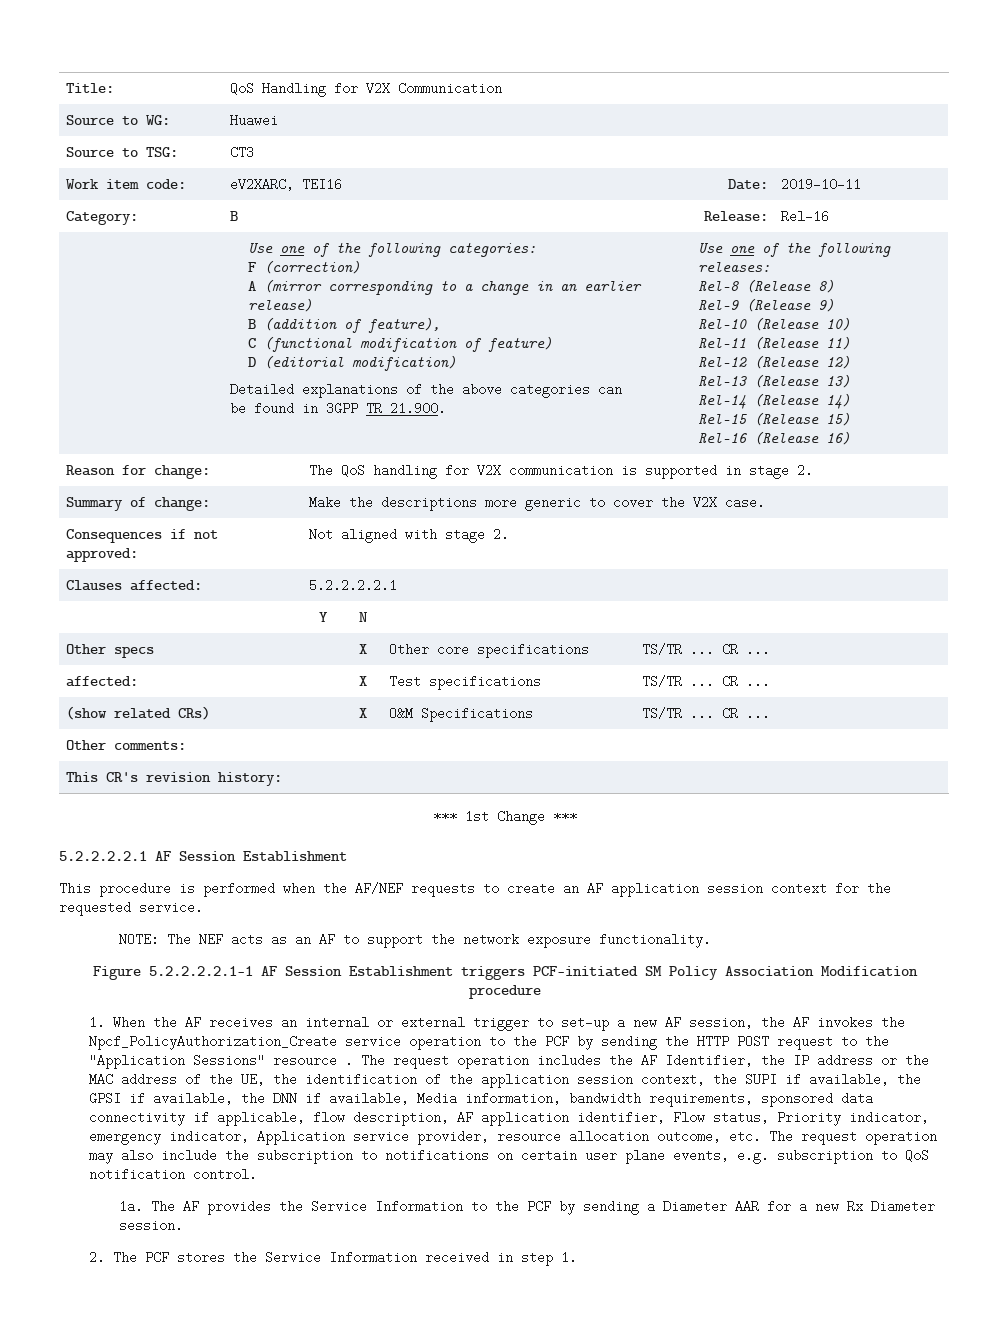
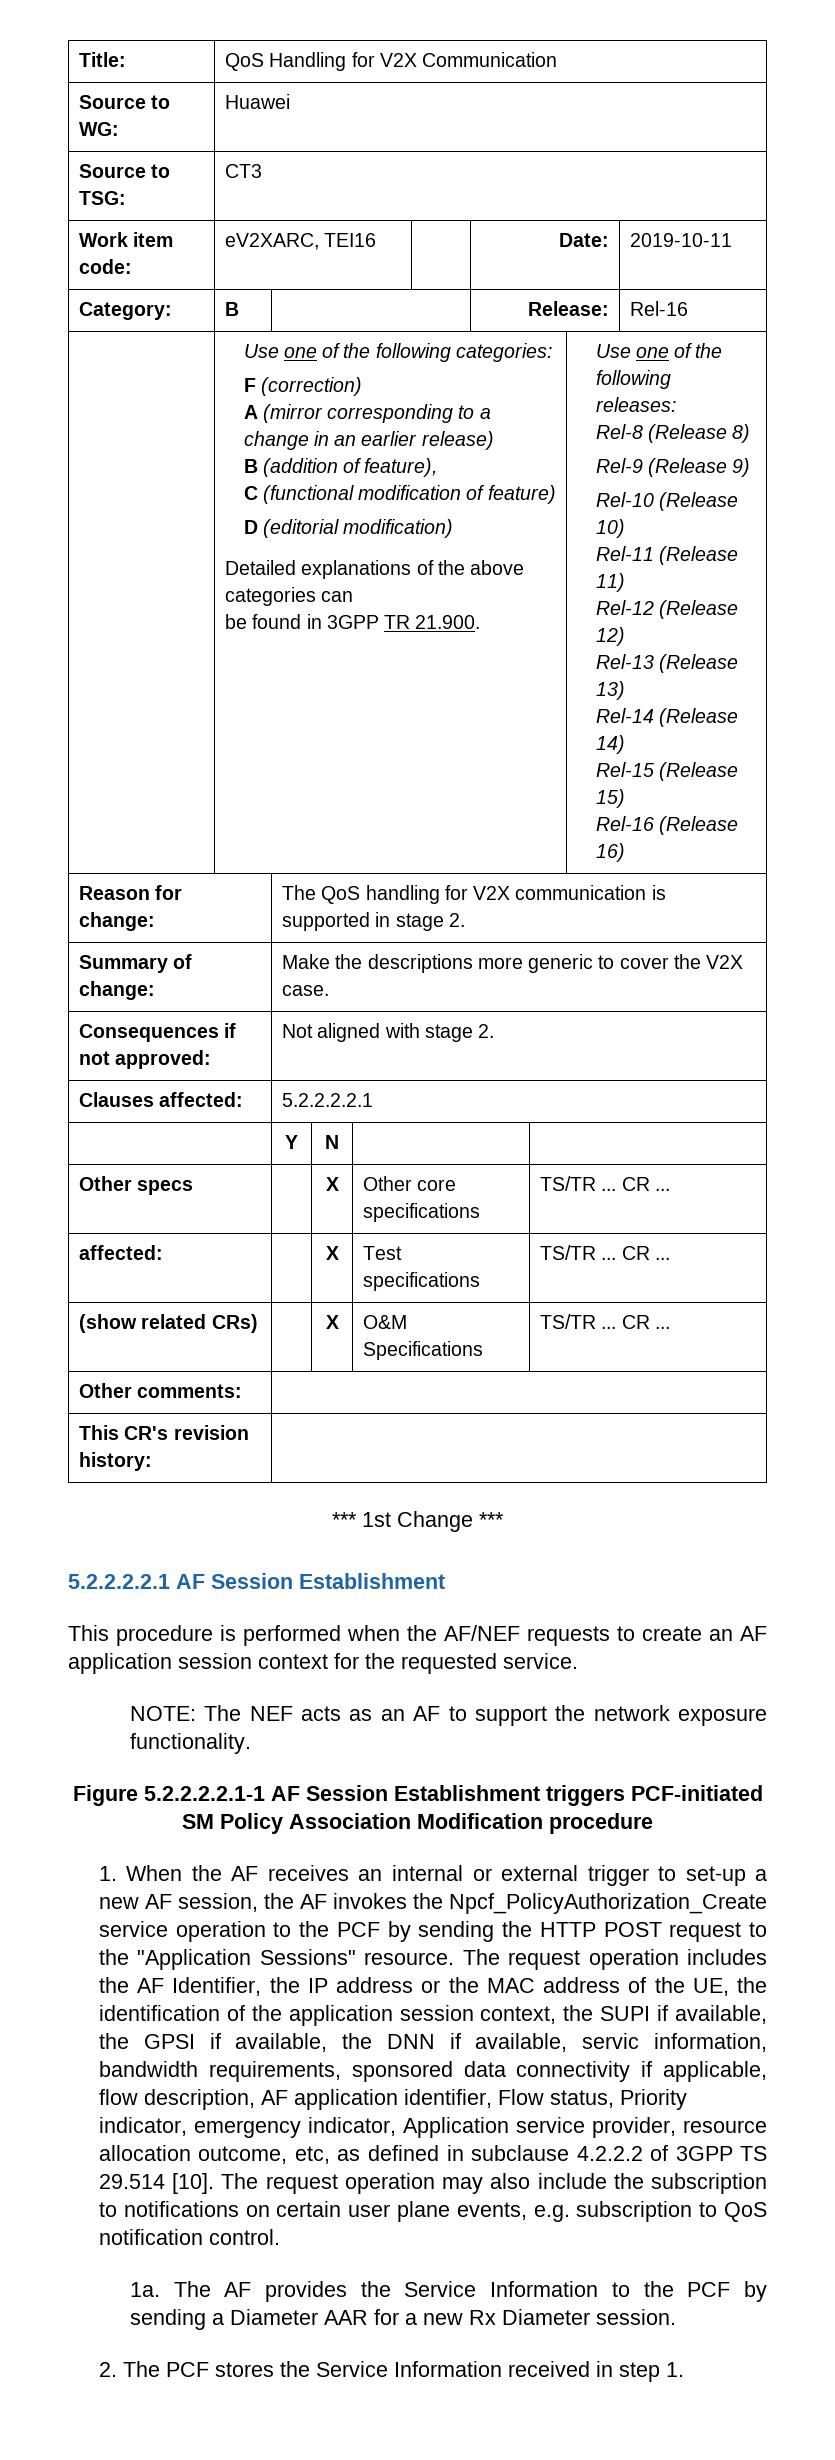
[272,1054,353,1067] resource . -> [364,1952,455,1965] resource.
[416,1092,457,1105] Media -> [582,2033,640,2049] servic
[728,1130,761,1143] etc. -> [294,2145,767,2164] [98,2173,215,2194] etc, as defined in subclause 4.2.2.2 of 3GPP TS 29.514 [10].

